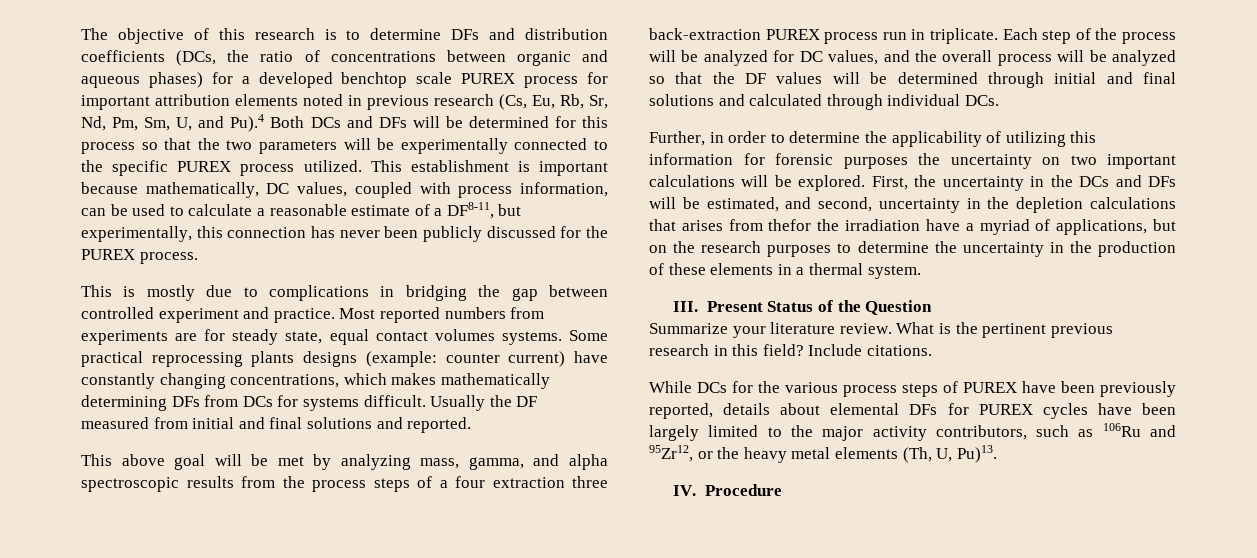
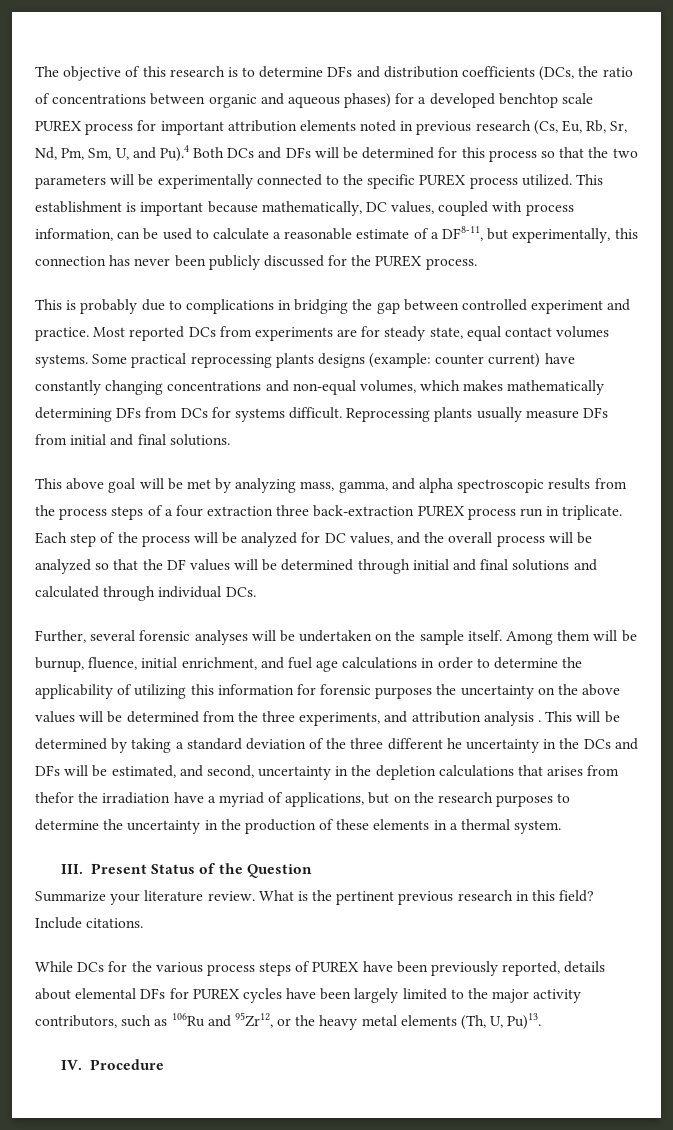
[146,285,195,301] mostly -> [80,299,138,314] probably
[444,307,506,319] numbers -> [188,327,216,337] DCs
[230,374,340,388] concentrations, -> [167,380,416,395] concentrations and non-equal volumes,
[430,395,538,411] [81,417,149,429] Usually the DF measured -> [346,407,609,422] Reprocessing plants usually measure DFs
[306,417,472,433] solutions and reported. -> [169,434,230,446] solutions.
(705, 138) none -> [90,630,637,645] [35,657,418,672] several forensic analyses will be undertaken on the sample itself. Among them will be burnup, fluence, initial enrichment, and fuel age calculations
[1070,154,1176,169] [649,175,937,191] two important calculations will be explored. First, the -> [558,684,621,696] [35,711,620,726] [35,738,462,753] the above values will be determined from the three experiments, and attribution analysis . This will be determined by taking a standard deviation of the three different he

